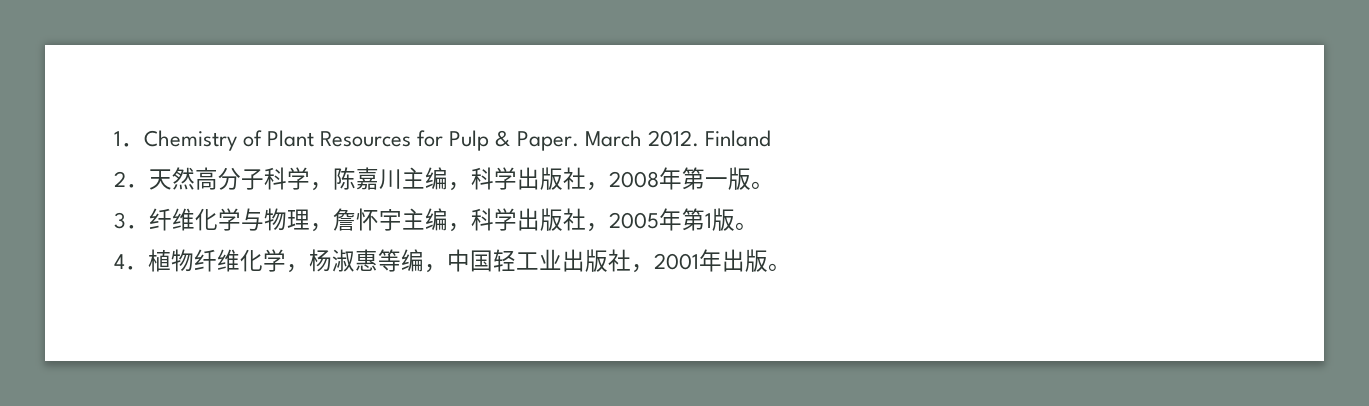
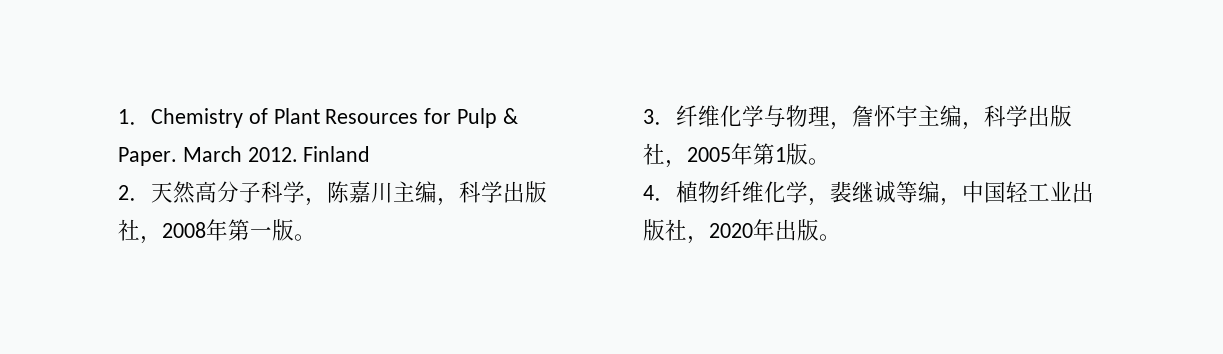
[309,249,378,272] 杨淑惠 -> [830,181,896,203] 裴继诚
[654,253,699,270] 2001 -> [709,223,753,238] 2020

